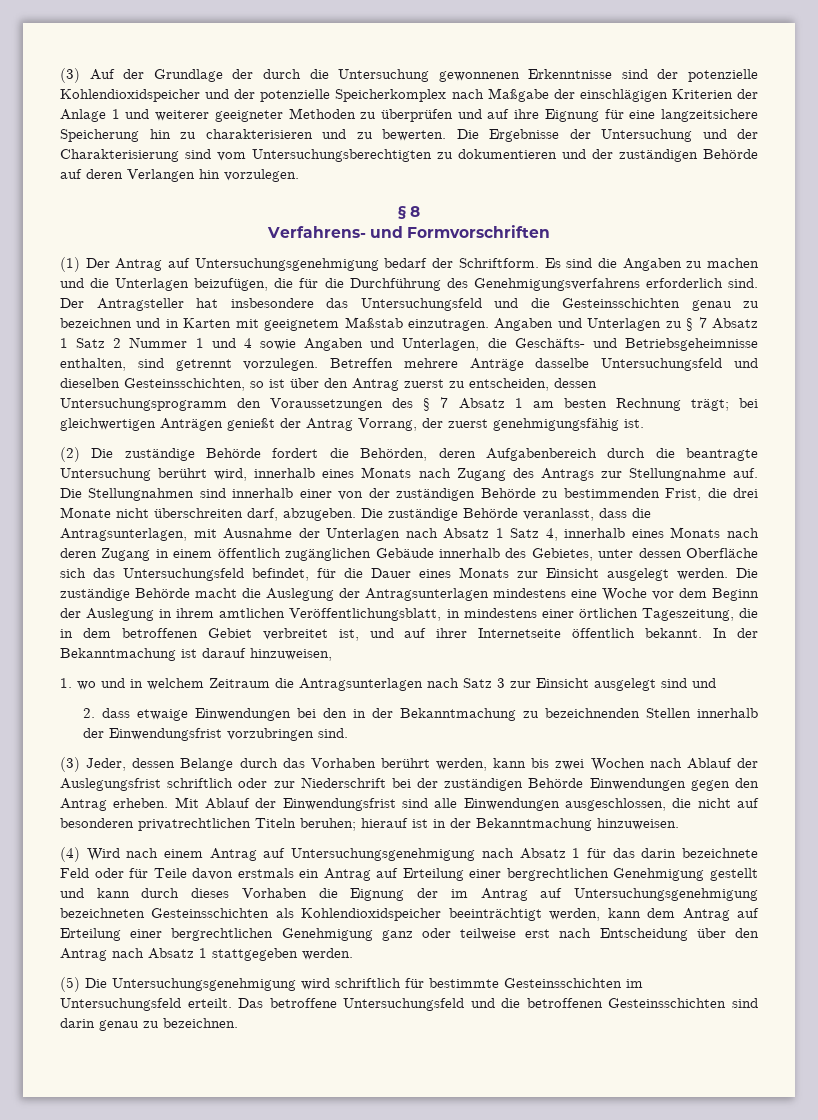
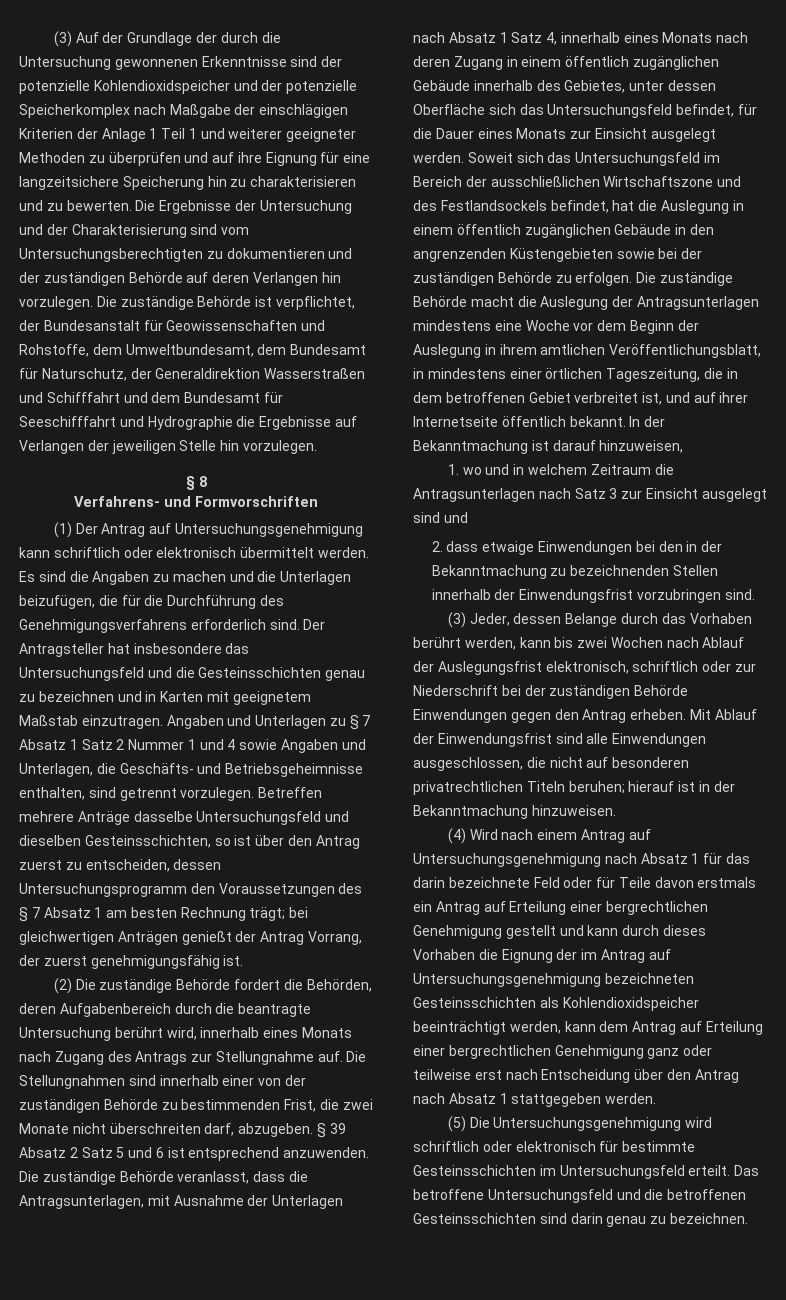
(120, 114) none -> [161,128,197,139] Teil 1
(299, 175) none -> [96,296,355,310] [19,320,326,331] [19,344,367,357] [19,368,366,381] [19,392,283,403] [19,416,357,430] [19,440,317,454] Die zuständige Behörde ist verpflichtet, der Bundesanstalt für Geowissenschaften und Rohstoffe, dem Umweltbundesamt, dem Bundesamt für Naturschutz, der Generaldirektion Wasserstraßen und Schifffahrt und dem Bundesamt für Seeschifffahrt und Hydrographie die Ergebnisse auf Verlangen der jeweiligen Stelle hin vorzulegen.
[384,258,539,268] bedarf der Schriftform. -> [19,547,369,558] kann schriftlich oder elektronisch übermittelt werden.
[732,488,758,498] drei -> [342,1099,373,1110] zwei
(356, 514) none -> [316,1123,346,1138] [19,1147,370,1161] § 39 Absatz 2 Satz 5 und 6 ist entsprechend anzuwenden.
(728, 574) none -> [467,152,720,166] [413,176,742,187] [413,200,744,214] [413,224,714,238] [413,248,703,262] [413,272,633,286] Soweit sich das Untersuchungsfeld im Bereich der ausschließlichen Wirtschaftszone und des Festlandsockels befindet, hat die Auslegung in einem öffentlich zugänglichen Gebäude in den angrenzenden Küstengebieten sowie bei der zuständigen Behörde zu erfolgen.
(161, 784) none -> [545,661,629,674] elektronisch,
(401, 983) none -> [482,1141,596,1152] oder elektronisch

